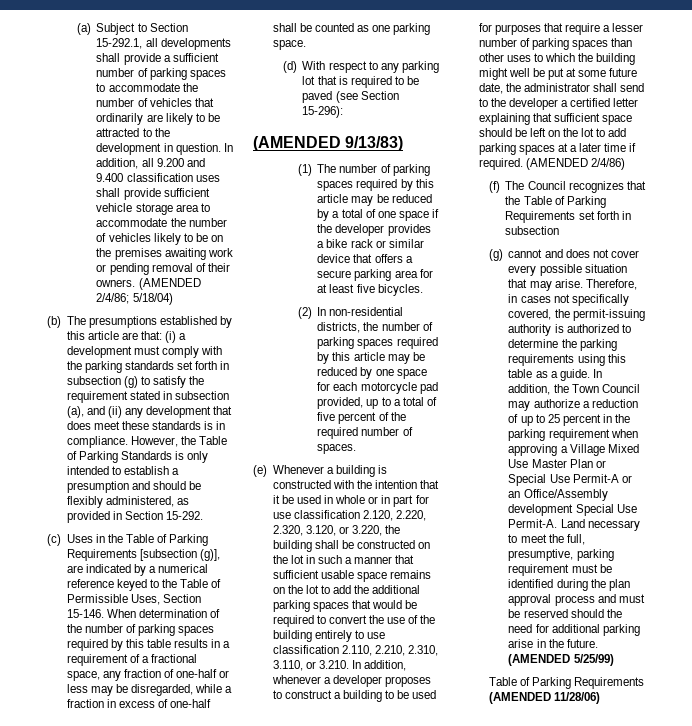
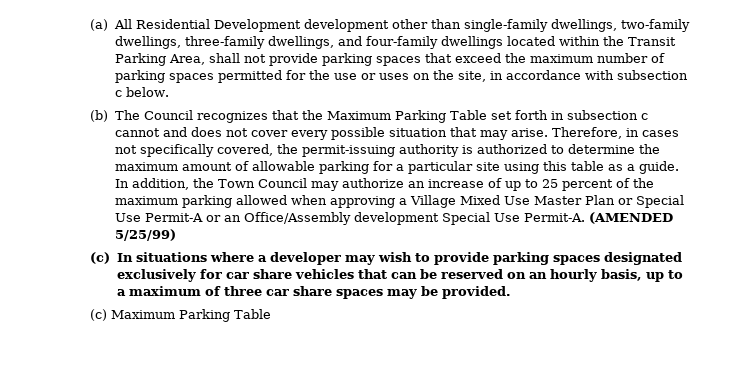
[96,23,188,35] [96,38,231,50] [96,53,219,65] [96,68,226,80] [96,83,198,92] [96,98,214,107] [96,113,220,125] [96,128,170,137] [96,143,233,155] [96,158,205,169] [96,173,220,182] [96,188,210,200] [96,203,210,215] [96,218,227,227] [96,233,224,245] [96,248,233,260] [96,263,230,275] [96,278,201,290] [96,293,173,305] [47,316,233,328] [66,331,187,343] [66,346,223,358] [66,361,230,373] [66,376,205,388] [66,391,230,403] [66,406,233,418] [66,421,226,430] [66,436,228,448] [66,451,209,463] [66,466,180,475] [66,481,202,493] [66,496,189,508] [66,511,204,523] [47,534,209,546] [66,549,220,561] [66,564,209,576] [66,579,222,591] [66,594,201,605] [66,609,221,618] [66,624,215,636] [66,639,231,651] [66,654,198,666] [66,669,230,681] [66,684,233,696] [66,699,212,708] [272,23,431,35] [272,40,306,50] [282,61,439,73] [302,76,420,88] [302,91,399,103] [302,106,344,118] [253,136,404,151] [297,164,430,176] [317,179,434,191] [317,194,432,206] [317,209,439,221] [317,224,431,236] [317,239,424,248] [317,254,413,263] [317,269,433,281] [317,284,423,296] [297,307,404,319] [317,322,433,333] [317,337,438,349] [317,352,425,364] [317,367,427,379] [317,382,438,394] [317,397,437,409] [317,412,406,424] [317,427,413,439] [317,444,357,454] [253,465,388,477] [272,480,440,489] [272,495,429,507] [272,510,427,521] [272,525,401,536] [272,540,431,552] [272,555,415,564] [272,570,432,582] [272,585,421,594] [272,600,418,612] [272,615,436,627] [272,630,386,642] [272,645,439,656] [272,660,407,671] [271,675,432,687] [272,690,437,702] [478,23,644,35] [478,38,633,50] [478,53,636,65] [478,68,638,80] [478,83,645,94] [478,98,639,110] [478,113,633,125] [478,128,627,137] [478,143,637,155] [478,158,625,170] [488,181,500,193] Subject to Section 15-292.1, all developments shall provide a sufficient number of parking spaces to accommodate the number of vehicles that ordinarily are likely to be attracted to the development in question. In addition, all 9.200 and 9.400 classification uses shall provide sufficient vehicle storage area to accommodate the number of vehicles likely to be on the premises awaiting work or pending removal of their owners. (AMENDED 2/4/86; 5/18/04) // (b) The presumptions established by this article are that: (i) a development must comply with the parking standards set forth in subsection (g) to satisfy the requirement stated in subsection (a), and (ii) any development that does meet these standards is in compliance. However, the Table of Parking Standards is only intended to establish a presumption and should be flexibly administered, as provided in Section 15-292. // (c) Uses in the Table of Parking Requirements [subsection (g)], are indicated by a numerical reference keyed to the Table of Permissible Uses, Section 15-146. When determination of the number of parking spaces required by this table results in a requirement of a fractional space, any fraction of one-half or less may be disregarded, while a fraction in excess of one-half shall be counted as one parking space. // (d) With respect to any parking lot that is required to be paved (see Section 15-296): // (AMENDED 9/13/83) // (1) The number of parking spaces required by this article may be reduced by a total of one space if the developer provides a bike rack or similar device that offers a secure parking area for at least five bicycles. // (2) In non-residential districts, the number of parking spaces required by this article may be reduced by one space for each motorcycle pad provided, up to a total of five percent of the required number of spaces. // (e) Whenever a building is constructed with the intention that it be used in whole or in part for use classification 2.120, 2.220, 2.320, 3.120, or 3.220, the building shall be constructed on the lot in such a manner that sufficient usable space remains on the lot to add the additional parking spaces that would be required to convert the use of the building entirely to use classification 2.110, 2.210, 2.310, 3.110, or 3.210. In addition, whenever a developer proposes to construct a building to be used for purposes that require a lesser number of parking spaces than other uses to which the building might well be put at some future date, the administrator shall send to the developer a certified letter explaining that sufficient space should be left on the lot to add parking spaces at a later time if required. (AMENDED 2/4/86) // (f) -> [113,19,690,32] [114,36,676,49] [114,53,665,66] [114,70,688,83] [114,87,169,97] [90,110,109,122] All Residential Development development other than single-family dwellings, two-family dwellings, three-family dwellings, and four-family dwellings located within the Transit Parking Area, shall not provide parking spaces that exceed the maximum number of parking spaces permitted for the use or uses on the site, in accordance with subsection c below. // (b)
[523,196,606,208] [505,211,631,223] [505,226,560,235] [488,249,503,261] Table of Parking Requirements set forth in subsection // (g) -> [326,110,648,123] Maximum Parking Table set forth in subsection c
[579,339,617,351] [508,354,575,366] parking requirements -> [114,161,500,174] maximum amount of allowable parking for a particular site
[582,399,638,408] a reduction -> [407,179,484,188] an increase
[603,414,631,423] [508,429,610,441] in the parking requirement -> [615,178,654,188] [114,195,287,208] of the maximum parking allowed
[560,519,640,531] [508,534,585,545] [508,549,614,561] [508,564,612,576] [508,579,630,591] [508,594,645,606] [508,609,622,618] [508,624,640,636] [508,639,598,648] [508,654,614,666] [488,677,645,689] [488,692,600,704] Land necessary to meet the full, presumptive, parking requirement must be identified during the plan approval process and must be reserved should the need for additional parking arise in the future. (AMENDED 5/25/99) // Table of Parking Requirements (AMENDED 11/28/06) -> [588,212,673,224] [114,229,176,241] [90,252,682,265] [116,269,683,282] [116,286,511,299] [90,309,272,322] (AMENDED 5/25/99) // (c) In situations where a developer may wish to provide parking spaces designated exclusively for car share vehicles that can be reserved on an hourly basis, up to a maximum of three car share spaces may be provided. // (c) Maximum Parking Table

